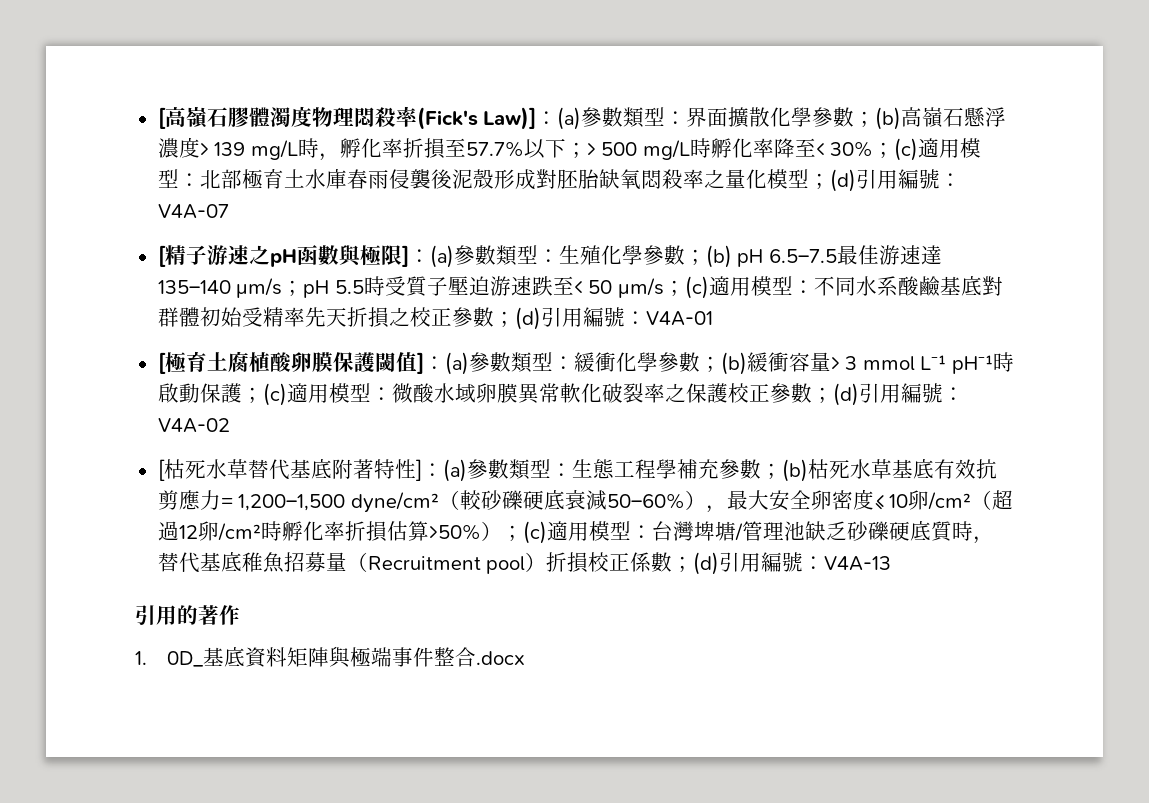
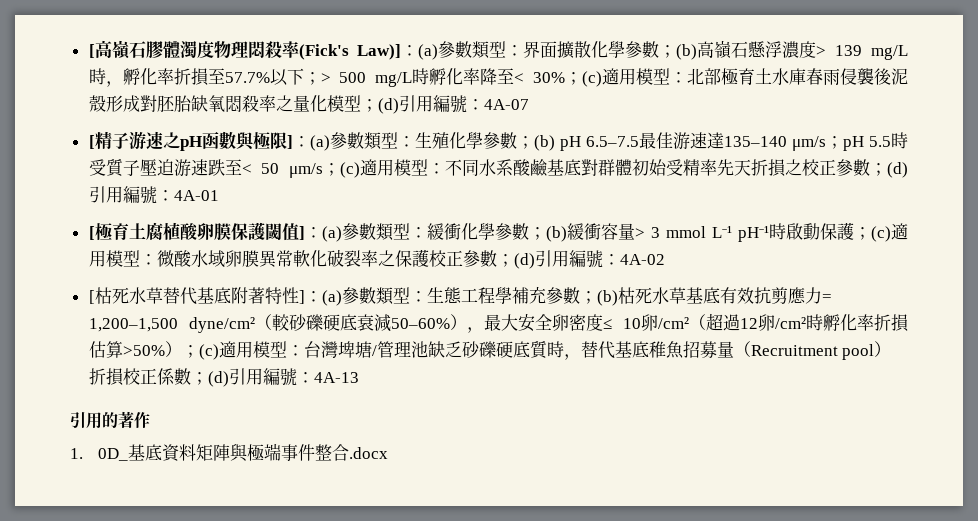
[157,204,229,219] V4A-07 -> [483,99,529,110] 4A-07
[645,311,713,326] V4A-01 -> [173,190,219,201] 4A-01
[157,418,230,433] V4A-02 -> [619,254,665,265] 4A-02
[824,556,892,571] V4A-13 -> [313,372,359,383] 4A-13

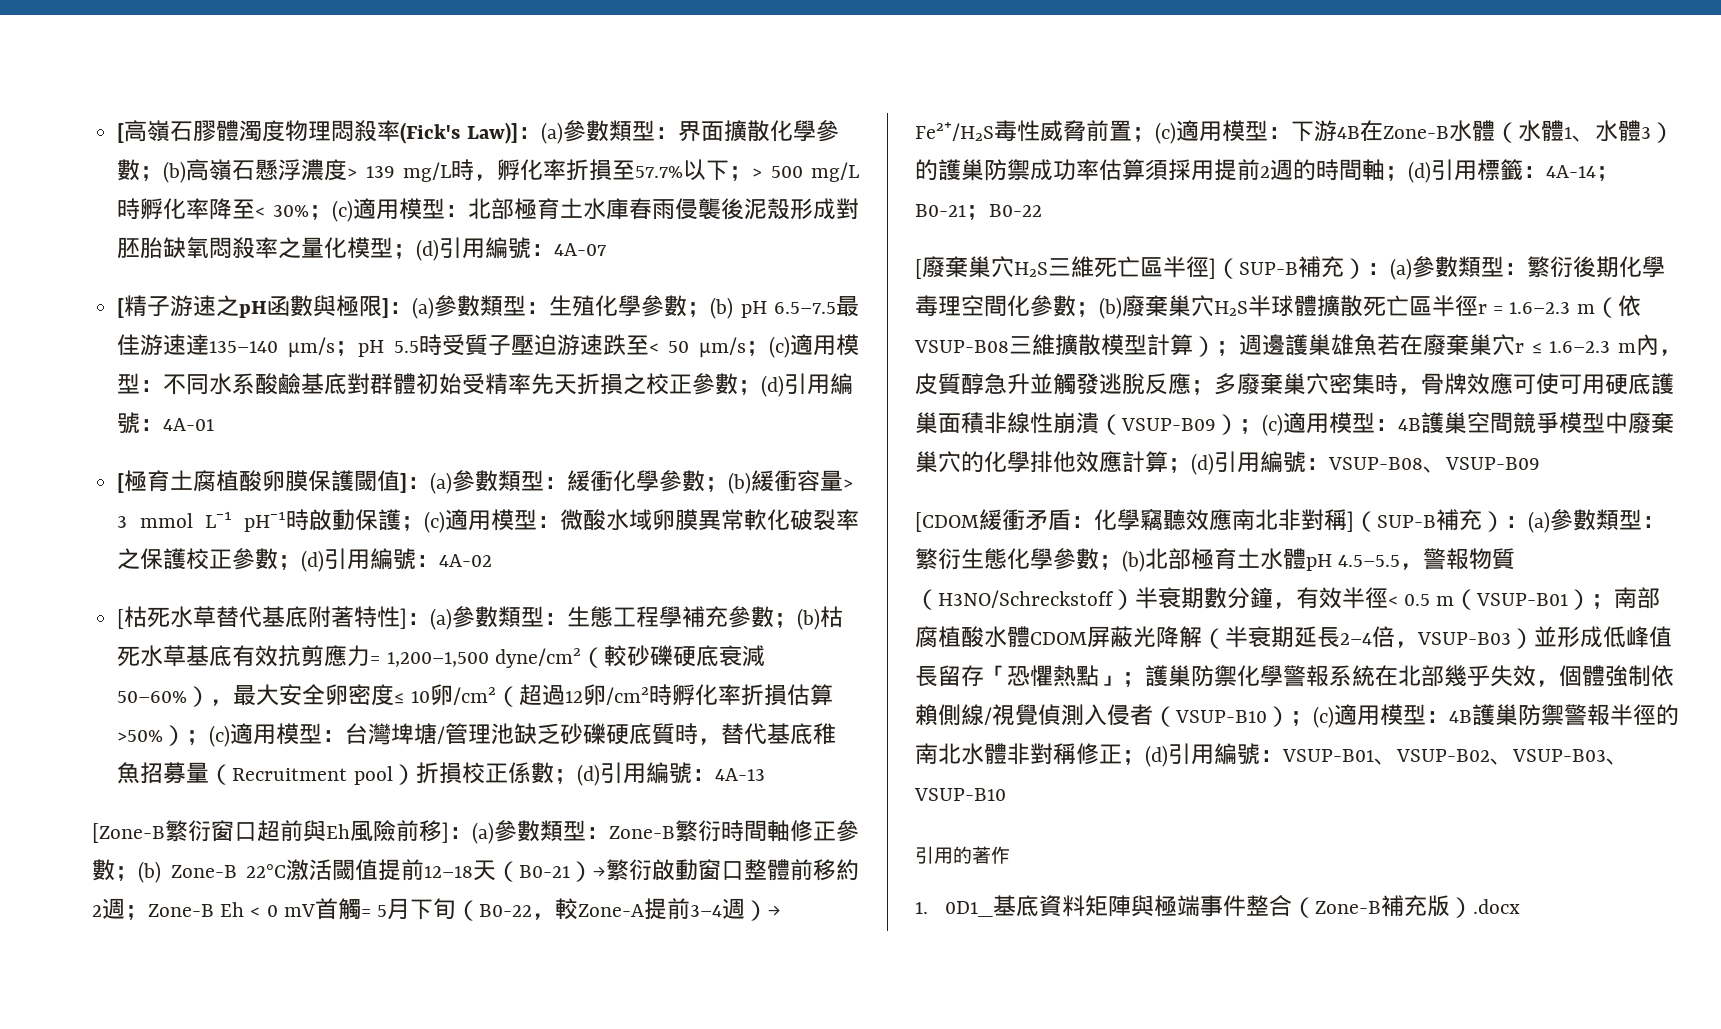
(359, 377) none -> [92,820,859,844] [92,859,859,883] [92,898,782,921] [915,120,1674,144] [915,159,1619,183] [915,204,1042,220] [915,256,1665,280] [915,295,1641,319] [914,334,1682,357] [915,373,1674,395] [915,412,1674,436] [915,451,1540,475] [915,508,1665,533] [915,548,1516,572] [915,587,1661,610] [915,626,1672,649] [915,665,1674,687] [915,704,1679,728] [915,743,1629,767] [914,788,1006,801] // [Zone-B繁衍窗口超前與Eh風險前移]：(a)參數類型：Zone-B繁衍時間軸修正參數；(b) Zone-B 22°C激活閾值提前12–18天（B0-21）→繁衍啟動窗口整體前移約2週；Zone-B Eh < 0 mV首觸= 5月下旬（B0-22，較Zone-A提前3–4週）→ Fe²⁺/H₂S毒性威脅前置；(c)適用模型：下游4B在Zone-B水體（水體1、水體3）的護巢防禦成功率估算須採用提前2週的時間軸；(d)引用標籤：4A-14；B0-21；B0-22 // [廢棄巢穴H₂S三維死亡區半徑]（SUP-B補充）：(a)參數類型：繁衍後期化學毒理空間化參數；(b)廢棄巢穴H₂S半球體擴散死亡區半徑r = 1.6–2.3 m（依VSUP-B08三維擴散模型計算）；週邊護巢雄魚若在廢棄巢穴r ≤ 1.6–2.3 m內，皮質醇急升並觸發逃脫反應；多廢棄巢穴密集時，骨牌效應可使可用硬底護巢面積非線性崩潰（VSUP-B09）；(c)適用模型：4B護巢空間競爭模型中廢棄巢穴的化學排他效應計算；(d)引用編號：VSUP-B08、VSUP-B09 // [CDOM緩衝矛盾：化學竊聽效應南北非對稱]（SUP-B補充）：(a)參數類型：繁衍生態化學參數；(b)北部極育土水體pH 4.5–5.5，警報物質（H3NO/Schreckstoff）半衰期數分鐘，有效半徑< 0.5 m（VSUP-B01）；南部腐植酸水體CDOM屏蔽光降解（半衰期延長2–4倍，VSUP-B03）並形成低峰值長留存「恐懼熱點」；護巢防禦化學警報系統在北部幾乎失效，個體強制依賴側線/視覺偵測入侵者（VSUP-B10）；(c)適用模型：4B護巢防禦警報半徑的南北水體非對稱修正；(d)引用編號：VSUP-B01、VSUP-B02、VSUP-B03、VSUP-B10
[97,448,128,461] 0D_ -> [945,901,994,917] 0D1_
(349, 452) none -> [1292,895,1474,918] （Zone-B補充版）

